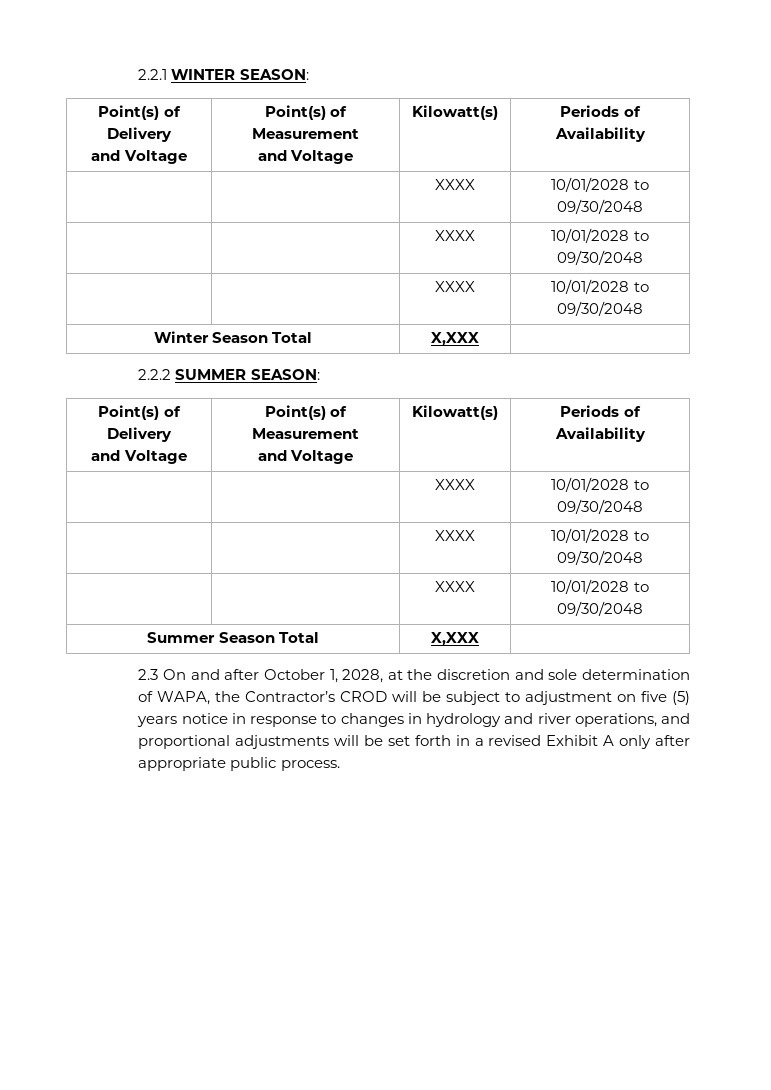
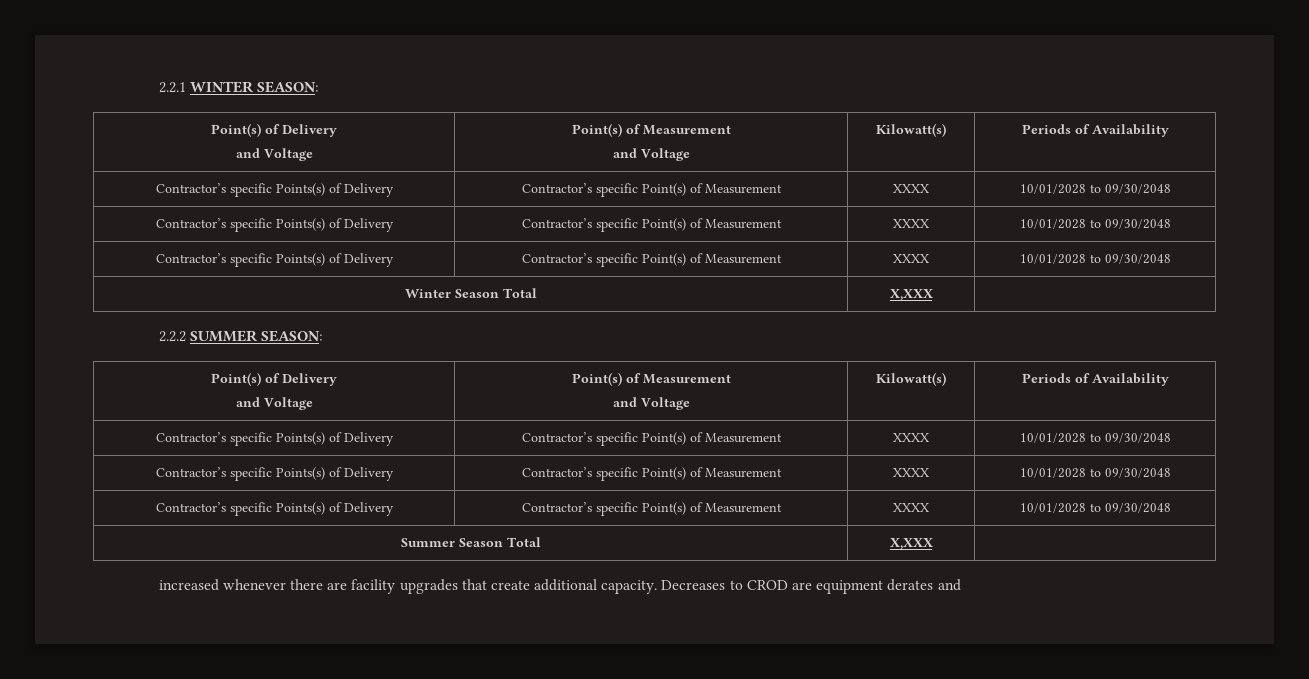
[435,179,475,190] [551,177,649,192] [557,199,643,214] [435,230,475,241] [551,228,649,243] [557,250,643,265] | | XXXX | 10/01/2028 to 09/30/2048 // | | XXXX | 10/01/2028 to 09/30/2048 // | -> [155,183,394,197] [521,183,782,197] [893,184,930,193] [1019,184,1171,194] [155,218,394,232] [521,218,782,232] [893,219,930,228] [1019,219,1171,229] [155,253,394,267] [521,253,782,267] Contractor’s specific Points(s) of Delivery | Contractor’s specific Point(s) of Measurement | XXXX | 10/01/2028 to 09/30/2048 // Contractor’s specific Points(s) of Delivery | Contractor’s specific Point(s) of Measurement | XXXX | 10/01/2028 to 09/30/2048 // Contractor’s specific Points(s) of Delivery | Contractor’s specific Point(s) of Measurement
[435,479,475,490] [551,477,649,492] [557,499,643,514] [435,530,475,541] [551,528,649,543] [557,550,643,565] | | XXXX | 10/01/2028 to 09/30/2048 // | | XXXX | 10/01/2028 to 09/30/2048 // | -> [155,432,394,446] [521,432,782,446] [893,433,930,442] [1019,433,1171,443] [155,467,394,481] [521,467,782,481] [893,468,930,477] [1019,468,1171,478] [155,502,394,516] [521,502,782,516] Contractor’s specific Points(s) of Delivery | Contractor’s specific Point(s) of Measurement | XXXX | 10/01/2028 to 09/30/2048 // Contractor’s specific Points(s) of Delivery | Contractor’s specific Point(s) of Measurement | XXXX | 10/01/2028 to 09/30/2048 // Contractor’s specific Points(s) of Delivery | Contractor’s specific Point(s) of Measurement
[138,669,690,683] [138,691,690,705] [137,713,690,727] [138,735,690,749] [138,757,340,771] 2.3 On and after October 1, 2028, at the discretion and sole determination of WAPA, the Contractor’s CROD will be subject to adjustment on five (5) years notice in response to changes in hydrology and river operations, and proportional adjustments will be set forth in a revised Exhibit A only after appropriate public process. -> [158,579,961,594] increased whenever there are facility upgrades that create additional capacity. Decreases to CROD are equipment derates and

